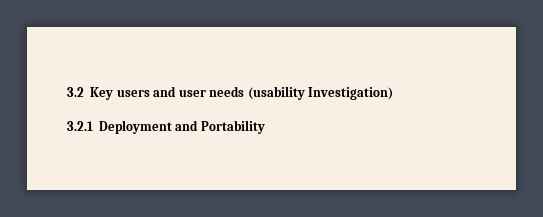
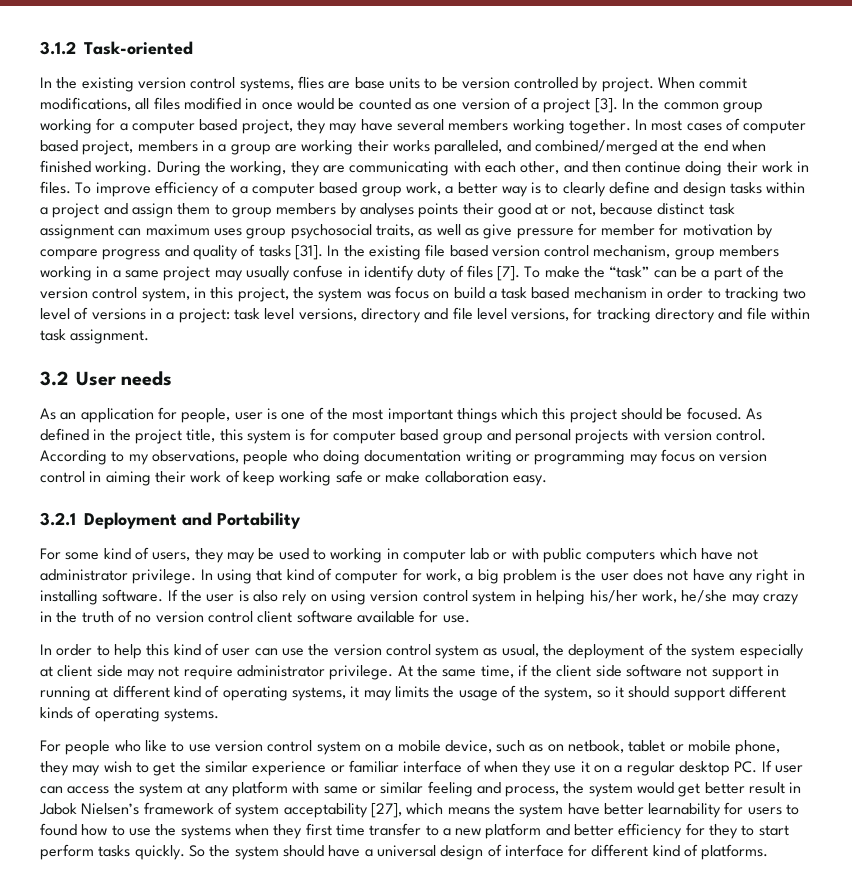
[67,86,394,100] [67,120,265,134] 3.2 Key users and user needs (usability Investigation) // 3.2.1 Deployment and Portability -> [40,41,193,55] [40,76,748,92] [40,97,764,113] [40,118,807,134] [40,140,767,155] [40,160,810,176] [40,181,806,197] [40,203,735,218] [40,223,774,239] [40,244,780,260] [40,265,785,281] [40,286,807,302] [40,307,811,323] [40,329,150,344] [40,371,173,386] [40,407,763,423] [40,428,767,444] [40,449,768,465] [40,470,547,486] [40,512,301,529] [40,547,759,563] [40,568,805,584] [40,589,800,605] [40,610,470,623] [40,643,804,659] [40,664,780,680] [40,685,787,701] [40,706,219,722] [40,740,781,755] [40,760,804,776] [40,781,802,797] [39,802,800,818] [40,823,789,839] [40,844,769,860] 3.1.2 Task-oriented // In the existing version control systems, flies are base units to be version controlled by project. When commit modifications, all files modified in once would be counted as one version of a project [3]. In the common group working for a computer based project, they may have several members working together. In most cases of computer based project, members in a group are working their works paralleled, and combined/merged at the end when finished working. During the working, they are communicating with each other, and then continue doing their work in files. To improve efficiency of a computer based group work, a better way is to clearly define and design tasks within a project and assign them to group members by analyses points their good at or not, because distinct task assignment can maximum uses group psychosocial traits, as well as give pressure for member for motivation by compare progress and quality of tasks [31]. In the existing file based version control mechanism, group members working in a same project may usually confuse in identify duty of files [7]. To make the “task” can be a part of the version control system, in this project, the system was focus on build a task based mechanism in order to tracking two level of versions in a project: task level versions, directory and file level versions, for tracking directory and file within task assignment. // 3.2 User needs // As an application for people, user is one of the most important things which this project should be focused. As defined in the project title, this system is for computer based group and personal projects with version control. According to my observations, people who doing documentation writing or programming may focus on version control in aiming their work of keep working safe or make collaboration easy. // 3.2.1 Deployment and Portability // For some kind of users, they may be used to working in computer lab or with public computers which have not administrator privilege. In using that kind of computer for work, a big problem is the user does not have any right in installing software. If the user is also rely on using version control system in helping his/her work, he/she may crazy in the truth of no version control client software available for use. // In order to help this kind of user can use the version control system as usual, the deployment of the system especially at client side may not require administrator privilege. At the same time, if the client side software not support in running at different kind of operating systems, it may limits the usage of the system, so it should support different kinds of operating systems. // For people who like to use version control system on a mobile device, such as on netbook, tablet or mobile phone, they may wish to get the similar experience or familiar interface of when they use it on a regular desktop PC. If user can access the system at any platform with same or similar feeling and process, the system would get better result in Jabok Nielsen’s framework of system acceptability [27], which means the system have better learnability for users to found how to use the systems when they first time transfer to a new platform and better efficiency for they to start perform tasks quickly. So the system should have a universal design of interface for different kind of platforms.

